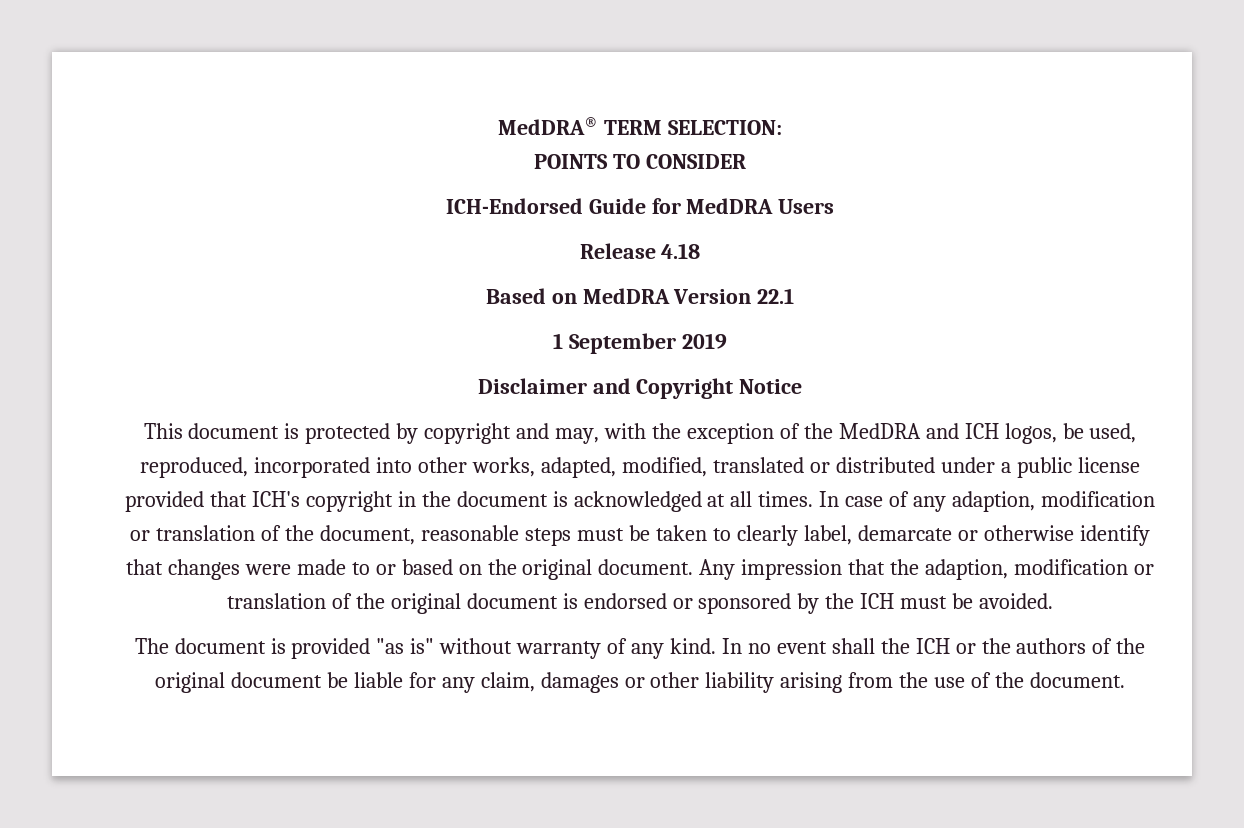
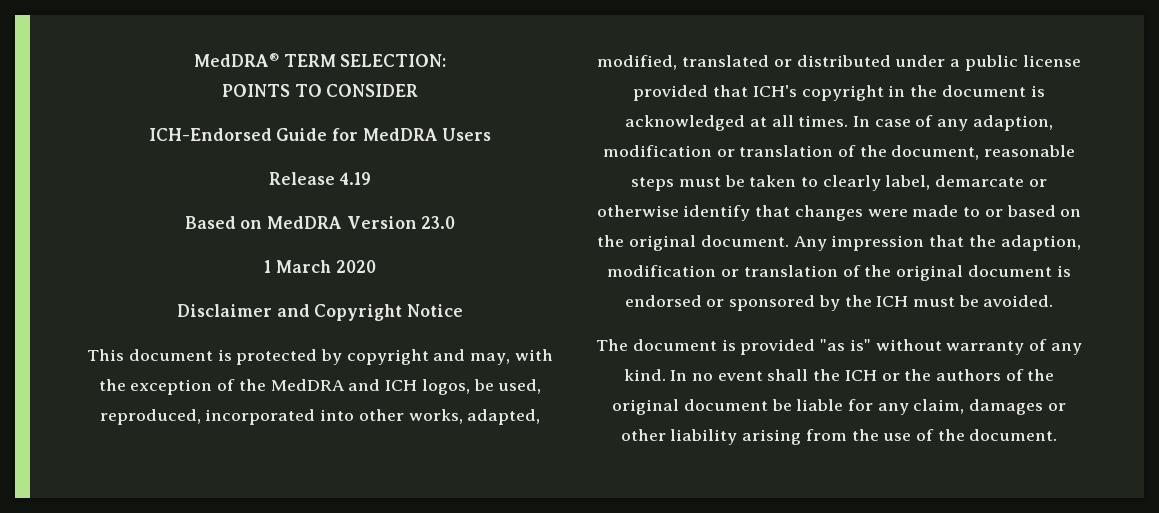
[661,243,701,259] 4.18 -> [339,172,372,185] 4.19
[757,288,795,304] 22.1 -> [421,216,456,229] 23.0
[569,333,727,354] September 2019 -> [276,260,376,273] March 2020

